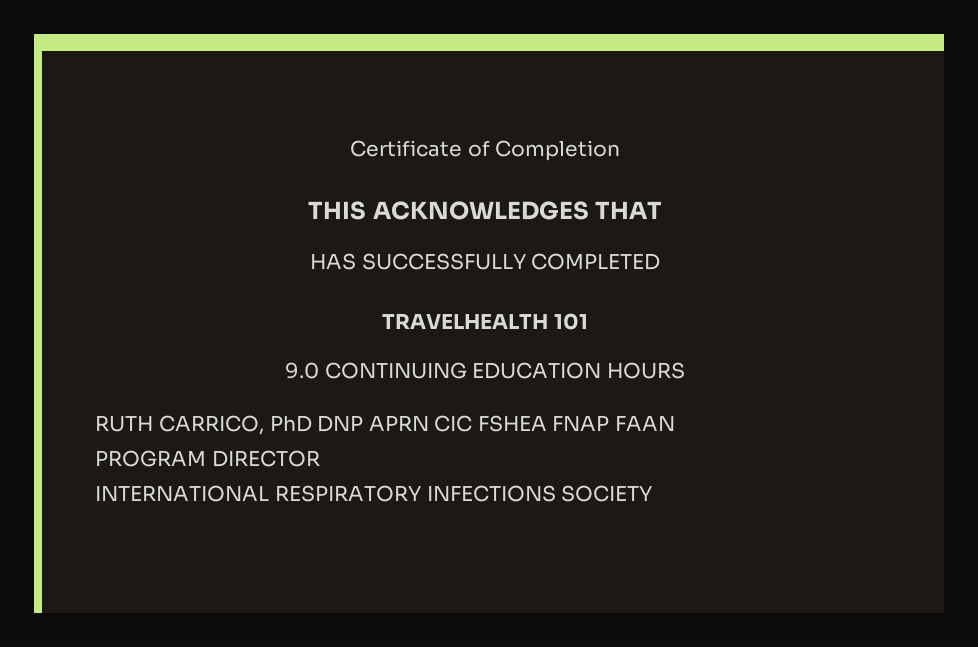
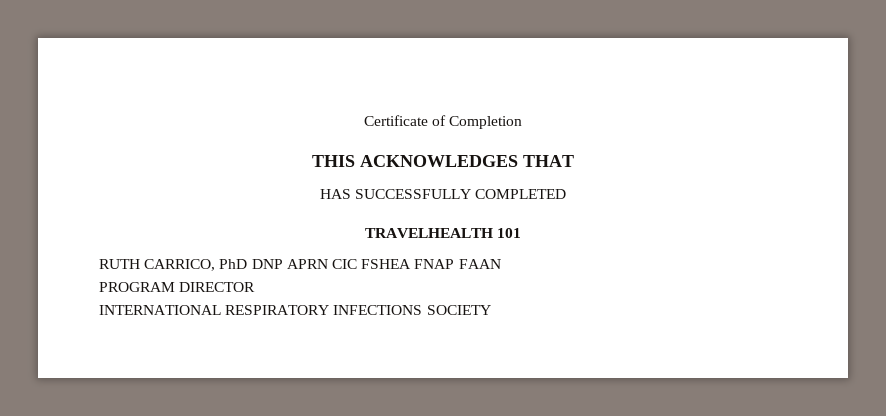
[285,362,685,379] // 9.0 CONTINUING EDUCATION HOURS -> (522, 233) none

